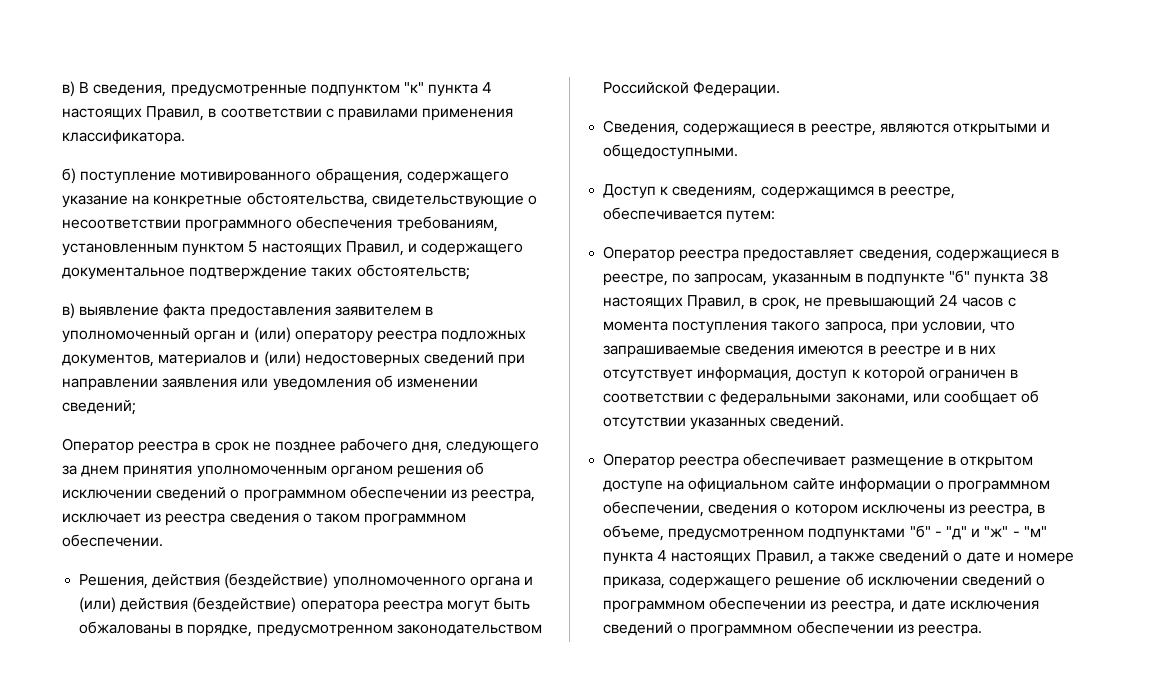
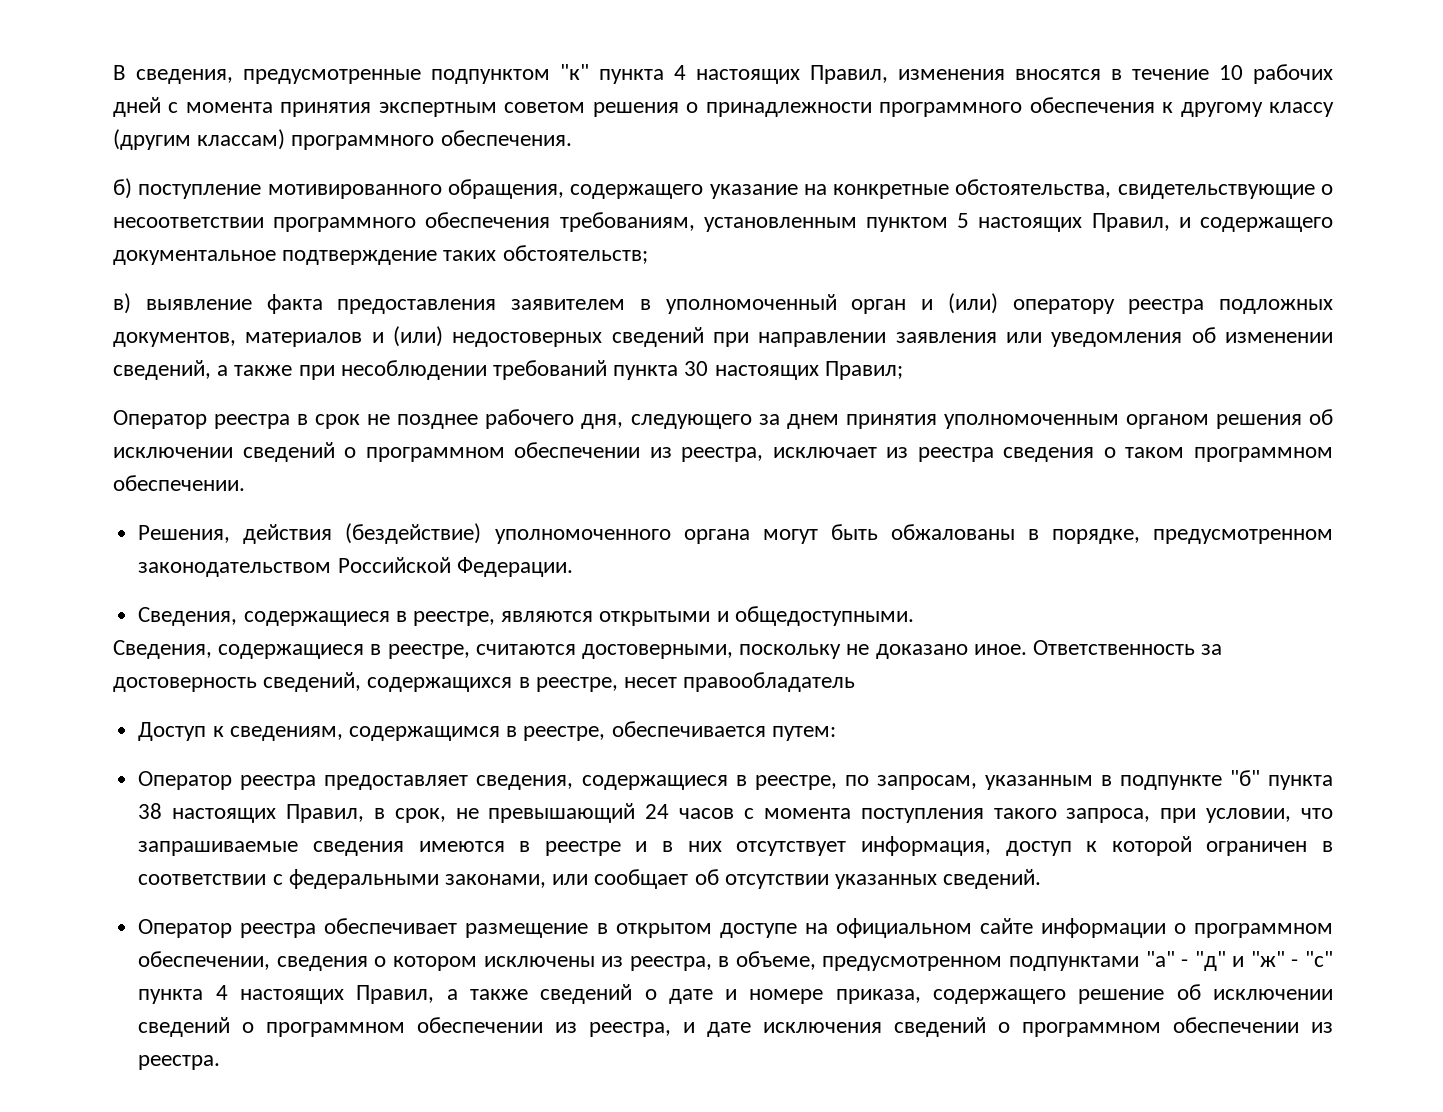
[62,81,75,97] в) -> (113, 72) none
[208,108,514,121] [62,130,185,145] в соответствии с правилами применения классификатора. -> [898,64,1333,84] [113,97,1335,117] [113,129,572,150] изменения вносятся в течение 10 рабочих дней с момента принятия экспертным советом решения о принадлежности программного обеспечения к другому классу (другим классам) программного обеспечения.
[62,400,136,415] сведений; -> [113,360,903,380] сведений, а также при несоблюдении требований пункта 30 настоящих Правил;
[523,576,533,585] [79,597,443,613] и (или) действия (бездействие) оператора реестра -> (750, 536) none
(739, 152) none -> [113,640,1223,659] [113,672,856,692] // Сведения, содержащиеся в реестре, считаются достоверными, поскольку не доказано иное. Ответственность за достоверность сведений, содержащихся в реестре, несет правообладатель
[909,525,931,538] "б" -> [1145,951,1175,967] "а"
[1023,526,1047,537] "м" -> [1304,951,1333,967] "с"

